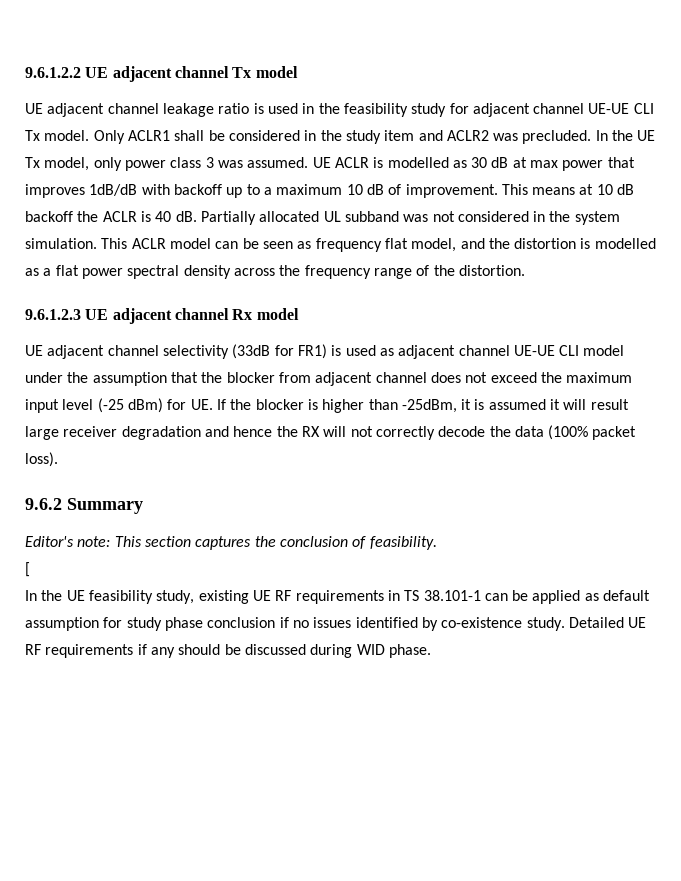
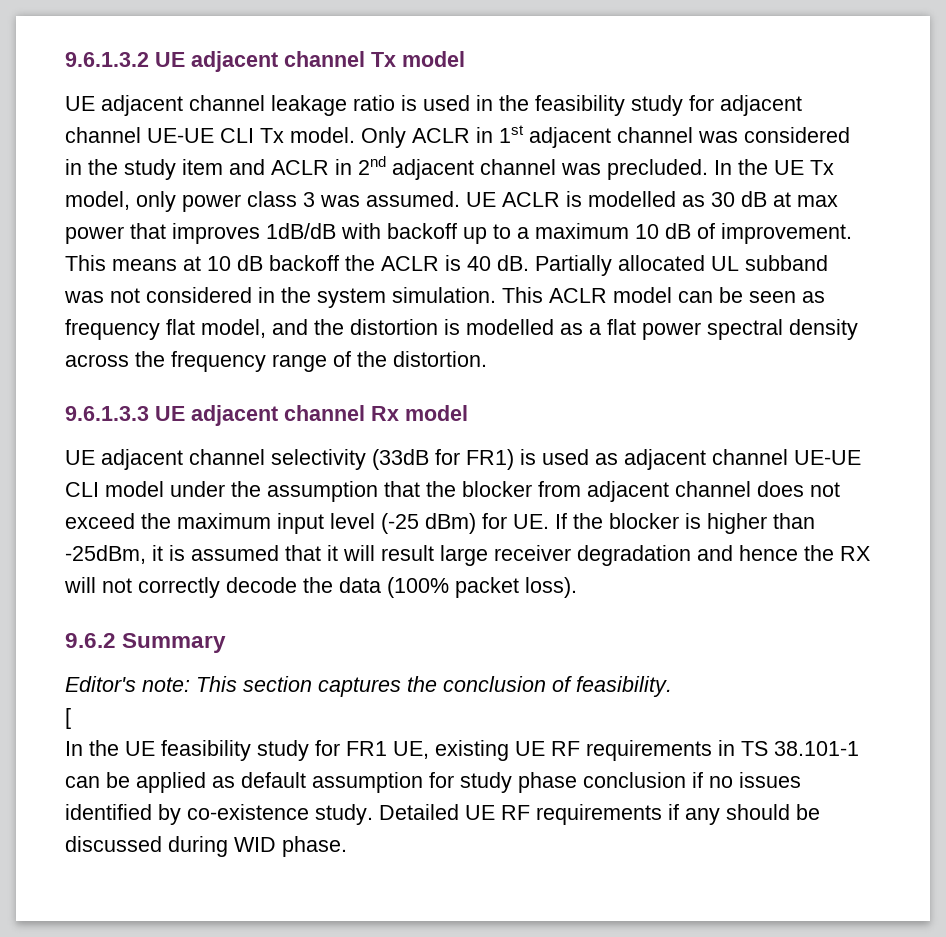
[25,67,81,78] 9.6.1.2.2 -> [65,52,149,67] 9.6.1.3.2
[127,130,225,141] ACLR1 shall be -> [412,125,738,148] ACLR in 1st adjacent channel was
[446,130,489,141] ACLR2 -> [271,156,556,180] ACLR in 2nd adjacent channel
[25,309,81,320] 9.6.1.2.3 -> [65,406,149,421] 9.6.1.3.3
(546, 404) none -> [285,545,321,561] that
[156,590,195,604] study, -> [257,740,429,761] study for FR1 UE,

